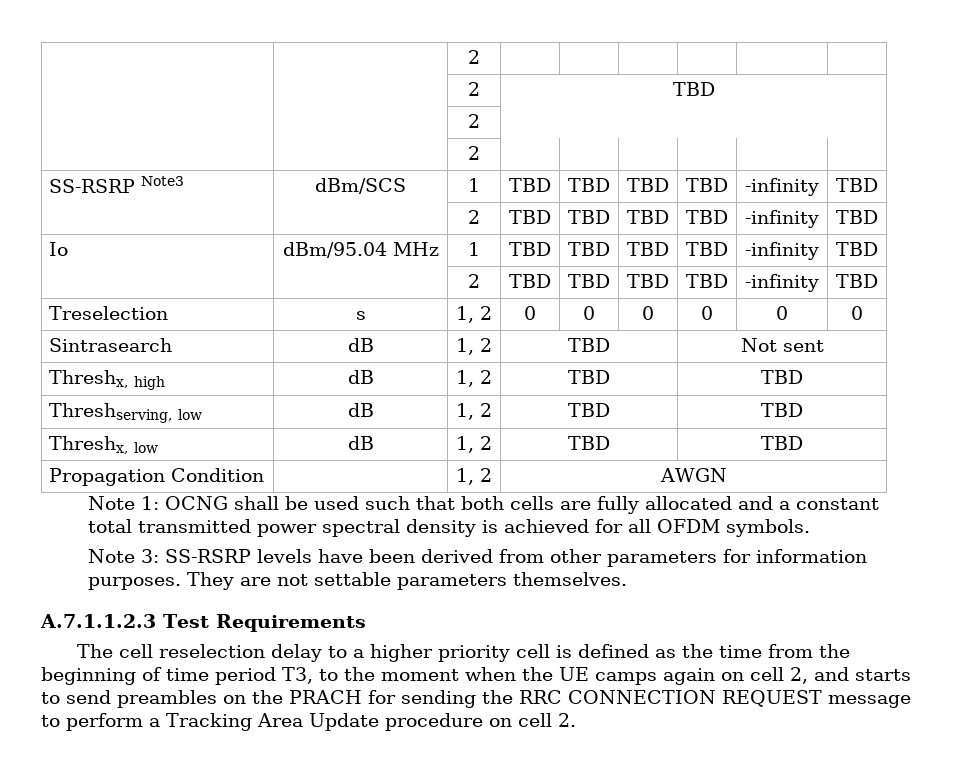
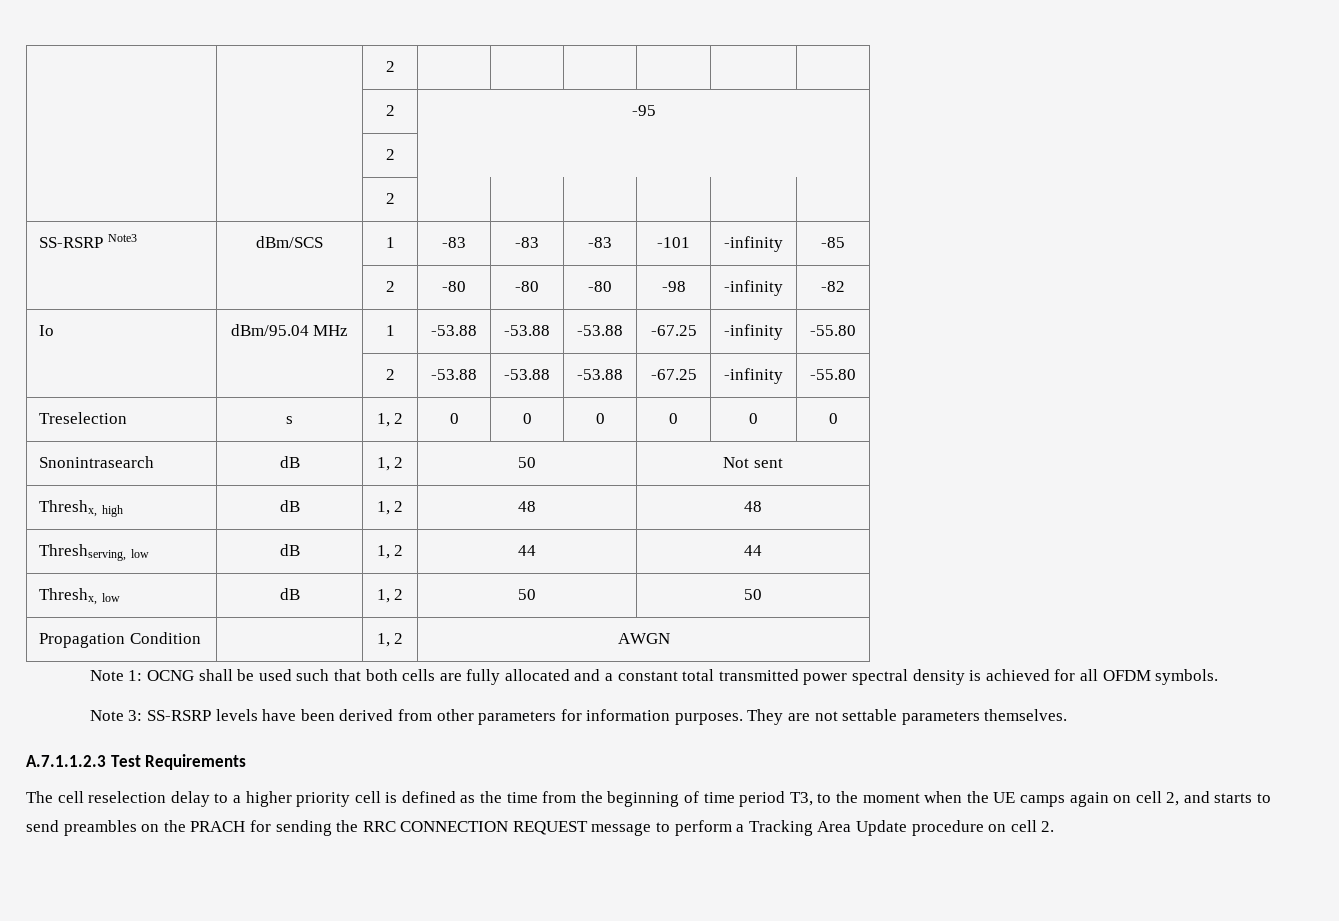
[672,82,715,96] TBD -> [631,105,656,116] -95
[509,178,551,192] [568,178,610,192] [627,178,669,192] [686,178,728,192] [745,178,819,196] [836,178,878,192] [468,210,480,224] [509,210,551,224] [568,210,610,224] [627,210,669,224] [686,210,728,224] [745,210,819,228] [836,210,878,224] TBD | TBD | TBD | TBD | -infinity | TBD // | | 2 | TBD | TBD | TBD | TBD | -infinity | TBD -> [442,237,466,248] [515,237,539,248] [588,237,612,248] [657,237,690,248] [724,236,783,252] [821,237,845,248] [385,281,395,292] [442,281,466,292] [515,281,539,292] [588,281,612,292] [661,281,686,292] [724,280,783,296] [821,281,845,292] -83 | -83 | -83 | -101 | -infinity | -85 // | | 2 | -80 | -80 | -80 | -98 | -infinity | -82
[509,242,551,256] [568,242,610,256] [627,242,669,256] [686,242,728,256] [745,242,819,260] [836,242,878,256] [468,274,480,288] [509,274,551,288] [568,274,610,288] [627,274,669,288] [686,274,728,288] [745,274,819,292] [836,274,878,288] TBD | TBD | TBD | TBD | -infinity | TBD // | | 2 | TBD | TBD | TBD | TBD | -infinity | TBD -> [431,325,477,336] [504,325,550,336] [577,325,623,336] [650,325,697,336] [724,324,783,340] [810,325,856,336] [385,369,395,380] [431,369,477,380] [504,369,550,380] [577,369,623,380] [650,369,697,380] [724,368,783,384] [810,369,856,380] -53.88 | -53.88 | -53.88 | -67.25 | -infinity | -55.80 // | | 2 | -53.88 | -53.88 | -53.88 | -67.25 | -infinity | -55.80
[48,338,172,352] [347,338,374,352] [456,338,492,355] [568,338,610,352] Sintrasearch | dB | 1, 2 | TBD -> [39,456,155,468] [279,456,300,468] [376,457,404,471] [518,457,536,468] Snonintrasearch | dB | 1, 2 | 50
[568,370,610,384] [761,370,803,384] TBD | TBD -> [518,501,536,512] [744,501,762,512] 48 | 48
[568,403,610,417] [761,403,803,417] TBD | TBD -> [518,545,536,556] [744,545,762,556] 44 | 44
[568,436,610,450] [761,436,803,450] TBD | TBD -> [518,589,536,600] [744,589,762,600] 50 | 50

